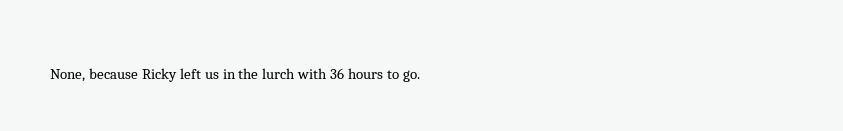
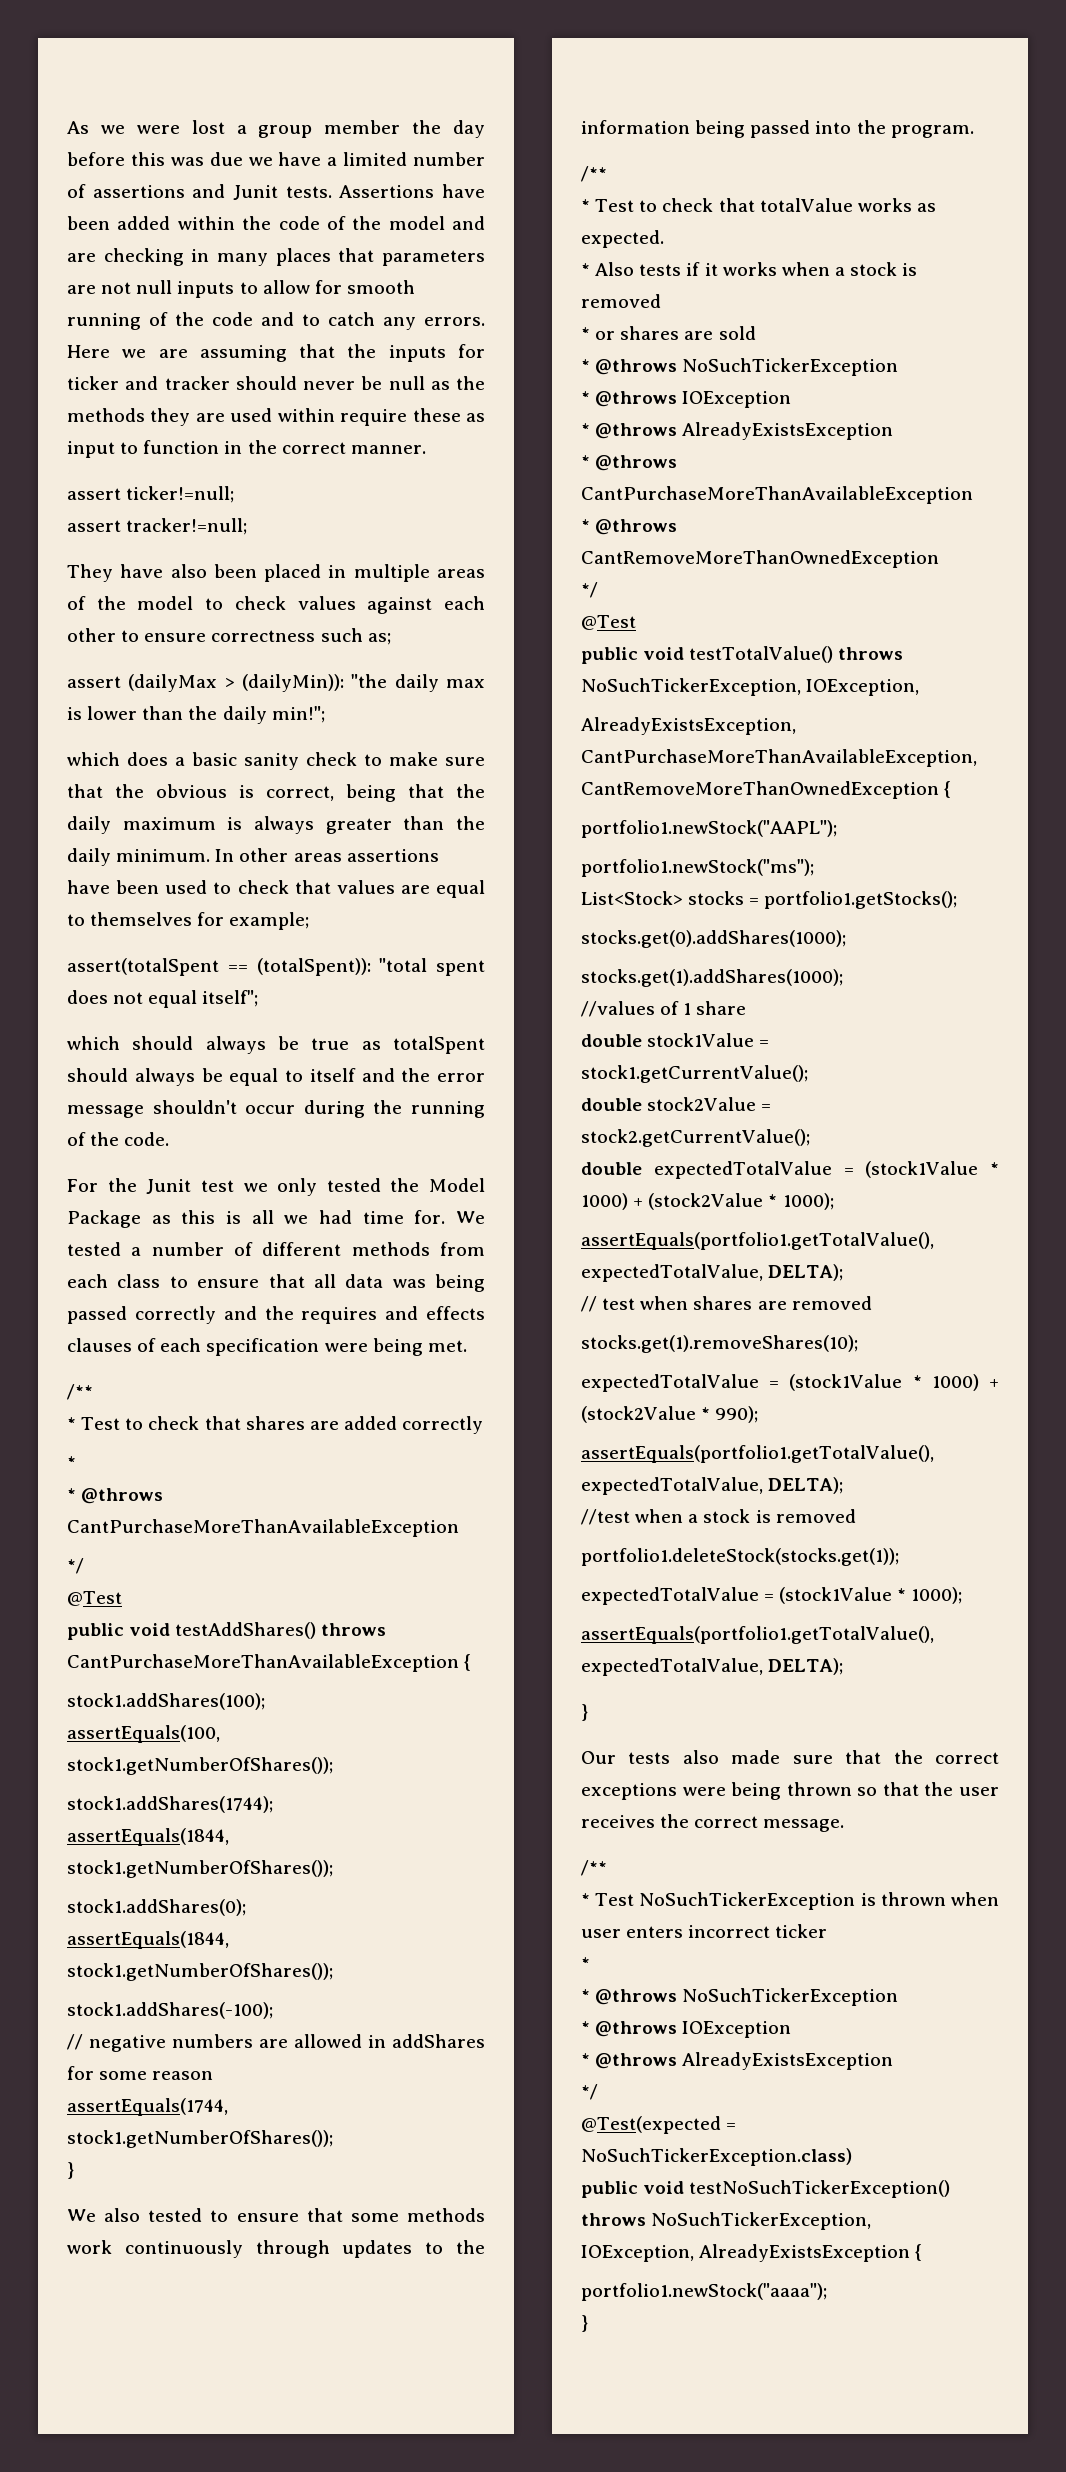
[50,68,420,82] None, because Ricky left us in the lurch with 36 hours to go. -> [67,120,485,138] [67,152,485,166] [67,184,486,200] [67,216,485,230] [67,248,486,266] [67,280,415,298] [67,312,485,330] [67,344,485,362] [67,376,485,390] [67,408,485,426] [67,440,426,458] [67,486,235,503] [67,518,248,535] [67,564,485,582] [67,596,485,614] [67,628,391,645] [67,674,485,692] [67,706,325,724] [67,752,485,770] [67,784,485,802] [67,816,486,834] [67,848,439,866] [67,880,485,898] [67,912,310,930] [67,958,485,976] [67,990,259,1008] [67,1036,485,1054] [67,1068,485,1086] [67,1100,486,1118] [67,1132,170,1146] [67,1178,485,1196] [67,1210,486,1228] [67,1242,485,1256] [67,1274,485,1292] [67,1306,485,1324] [67,1338,467,1356] [67,1384,93,1400] [67,1416,484,1434] [67,1456,76,1469] [67,1488,164,1504] [67,1519,459,1537] [67,1558,84,1574] [67,1591,122,1606] [67,1622,387,1640] [67,1654,472,1672] [67,1693,265,1710] [67,1725,220,1743] [67,1757,333,1775] [67,1796,273,1813] [67,1828,229,1846] [67,1860,333,1878] [67,1899,246,1916] [67,1931,229,1949] [67,1963,333,1981] [67,2002,273,2019] [67,2034,486,2052] [67,2066,214,2080] [67,2098,228,2116] [67,2130,333,2148] [67,2162,74,2179] [67,2208,485,2222] [67,2240,486,2258] [581,120,974,138] [581,166,607,182] [581,198,936,212] [581,230,664,248] [581,262,918,276] [581,294,661,308] [581,326,756,340] [581,358,899,376] [581,391,792,408] [581,422,894,440] [581,455,678,471] [581,486,973,504] [581,519,678,535] [581,550,939,568] [581,582,598,598] [581,615,636,630] [581,646,904,664] [581,678,920,696] [581,717,796,735] [581,749,977,767] [581,781,952,799] [581,820,837,838] [581,859,814,877] [581,891,958,909] [581,930,846,948] [581,969,843,987] [581,1001,747,1017] [581,1033,770,1047] [581,1065,808,1083] [581,1097,772,1111] [581,1129,810,1147] [581,1161,999,1179] [581,1193,834,1210] [581,1232,934,1250] [581,1264,844,1282] [581,1296,872,1312] [581,1335,858,1353] [581,1374,999,1392] [581,1406,759,1423] [581,1445,934,1463] [581,1477,844,1495] [581,1509,856,1525] [581,1548,899,1566] [581,1587,963,1605] [581,1626,934,1644] [581,1658,844,1676] [581,1704,588,1721] [581,1750,999,1764] [581,1782,999,1800] [581,1814,845,1832] [581,1860,607,1876] [581,1892,999,1910] [581,1924,828,1938] [581,1957,590,1970] [581,1988,899,2006] [581,2021,792,2038] [581,2052,894,2070] [581,2084,598,2100] [581,2116,737,2134] [581,2148,852,2166] [581,2180,951,2198] [581,2212,872,2230] [581,2244,923,2262] [581,2283,827,2301] [581,2315,588,2332] As we were lost a group member the day before this was due we have a limited number of assertions and Junit tests. Assertions have been added within the code of the model and are checking in many places that parameters are not null inputs to allow for smooth running of the code and to catch any errors. Here we are assuming that the inputs for ticker and tracker should never be null as the methods they are used within require these as input to function in the correct manner. // assert ticker!=null; // assert tracker!=null; // They have also been placed in multiple areas of the model to check values against each other to ensure correctness such as; // assert (dailyMax > (dailyMin)): "the daily max is lower than the daily min!"; // which does a basic sanity check to make sure that the obvious is correct, being that the daily maximum is always greater than the daily minimum. In other areas assertions have been used to check that values are equal to themselves for example; // assert(totalSpent == (totalSpent)): "total spent does not equal itself"; // which should always be true as totalSpent should always be equal to itself and the error message shouldn't occur during the running of the code. // For the Junit test we only tested the Model Package as this is all we had time for. We tested a number of different methods from each class to ensure that all data was being passed correctly and the requires and effects clauses of each specification were being met. // /** // * Test to check that shares are added correctly // * // * @throws CantPurchaseMoreThanAvailableException // */ // @Test // public void testAddShares() throws CantPurchaseMoreThanAvailableException { // stock1.addShares(100); // assertEquals(100, stock1.getNumberOfShares()); // stock1.addShares(1744); // assertEquals(1844, stock1.getNumberOfShares()); // stock1.addShares(0); // assertEquals(1844, stock1.getNumberOfShares()); // stock1.addShares(-100); // // negative numbers are allowed in addShares for some reason // assertEquals(1744, stock1.getNumberOfShares()); // } // We also tested to ensure that some methods work continuously through updates to the information being passed into the program. // /** // * Test to check that totalValue works as expected. // * Also tests if it works when a stock is removed // * or shares are sold // * @throws NoSuchTickerException // * @throws IOException // * @throws AlreadyExistsException // * @throws CantPurchaseMoreThanAvailableException // * @throws CantRemoveMoreThanOwnedException // */ // @Test // public void testTotalValue() throws NoSuchTickerException, IOException, // AlreadyExistsException, CantPurchaseMoreThanAvailableException, CantRemoveMoreThanOwnedException { // portfolio1.newStock("AAPL"); // portfolio1.newStock("ms"); // List<Stock> stocks = portfolio1.getStocks(); // stocks.get(0).addShares(1000); // stocks.get(1).addShares(1000); // //values of 1 share // double stock1Value = stock1.getCurrentValue(); // double stock2Value = stock2.getCurrentValue(); // double expectedTotalValue = (stock1Value * 1000) + (stock2Value * 1000); // assertEquals(portfolio1.getTotalValue(), expectedTotalValue, DELTA); // // test when shares are removed // stocks.get(1).removeShares(10); // expectedTotalValue = (stock1Value * 1000) + (stock2Value * 990); // assertEquals(portfolio1.getTotalValue(), expectedTotalValue, DELTA); // //test when a stock is removed // portfolio1.deleteStock(stocks.get(1)); // expectedTotalValue = (stock1Value * 1000); // assertEquals(portfolio1.getTotalValue(), expectedTotalValue, DELTA); // } // Our tests also made sure that the correct exceptions were being thrown so that the user receives the correct message. // /** // * Test NoSuchTickerException is thrown when user enters incorrect ticker // * // * @throws NoSuchTickerException // * @throws IOException // * @throws AlreadyExistsException // */ // @Test(expected = NoSuchTickerException.class) // public void testNoSuchTickerException() throws NoSuchTickerException, // IOException, AlreadyExistsException { // portfolio1.newStock("aaaa"); // }

